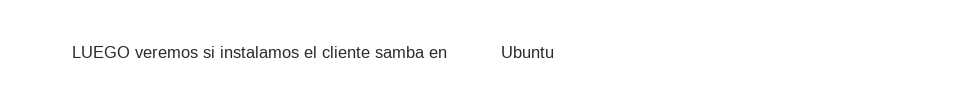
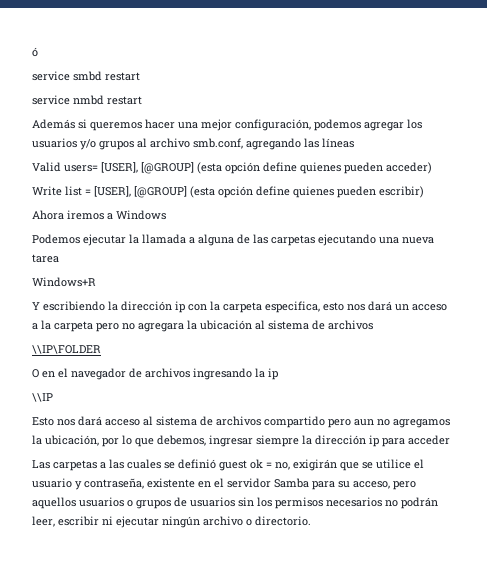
[72,46,554,58] LUEGO veremos si instalamos el cliente samba en Ubuntu -> [32,47,38,57] [32,71,140,81] [32,95,142,105] [32,119,422,131] [32,138,354,150] [32,162,432,174] [32,186,424,198] [32,210,166,220] [32,234,434,246] [32,254,59,263] [32,277,96,287] [32,301,447,313] [32,320,373,332] [32,345,101,354] [32,368,278,380] [32,393,53,402] [32,416,450,428] [32,435,450,447] [32,459,424,471] [32,478,416,490] [32,497,438,509] [32,516,311,528] ó // service smbd restart // service nmbd restart // Además si queremos hacer una mejor configuración, podemos agregar los usuarios y/o grupos al archivo smb.conf, agregando las líneas // Valid users= [USER], [@GROUP] (esta opción define quienes pueden acceder) // Write list = [USER], [@GROUP] (esta opción define quienes pueden escribir) // Ahora iremos a Windows // Podemos ejecutar la llamada a alguna de las carpetas ejecutando una nueva tarea // Windows+R // Y escribiendo la dirección ip con la carpeta especifica, esto nos dará un acceso a la carpeta pero no agregara la ubicación al sistema de archivos // \\IP\FOLDER // O en el navegador de archivos ingresando la ip // \\IP // Esto nos dará acceso al sistema de archivos compartido pero aun no agregamos la ubicación, por lo que debemos, ingresar siempre la dirección ip para acceder // Las carpetas a las cuales se definió guest ok = no, exigirán que se utilice el usuario y contraseña, existente en el servidor Samba para su acceso, pero aquellos usuarios o grupos de usuarios sin los permisos necesarios no podrán leer, escribir ni ejecutar ningún archivo o directorio.

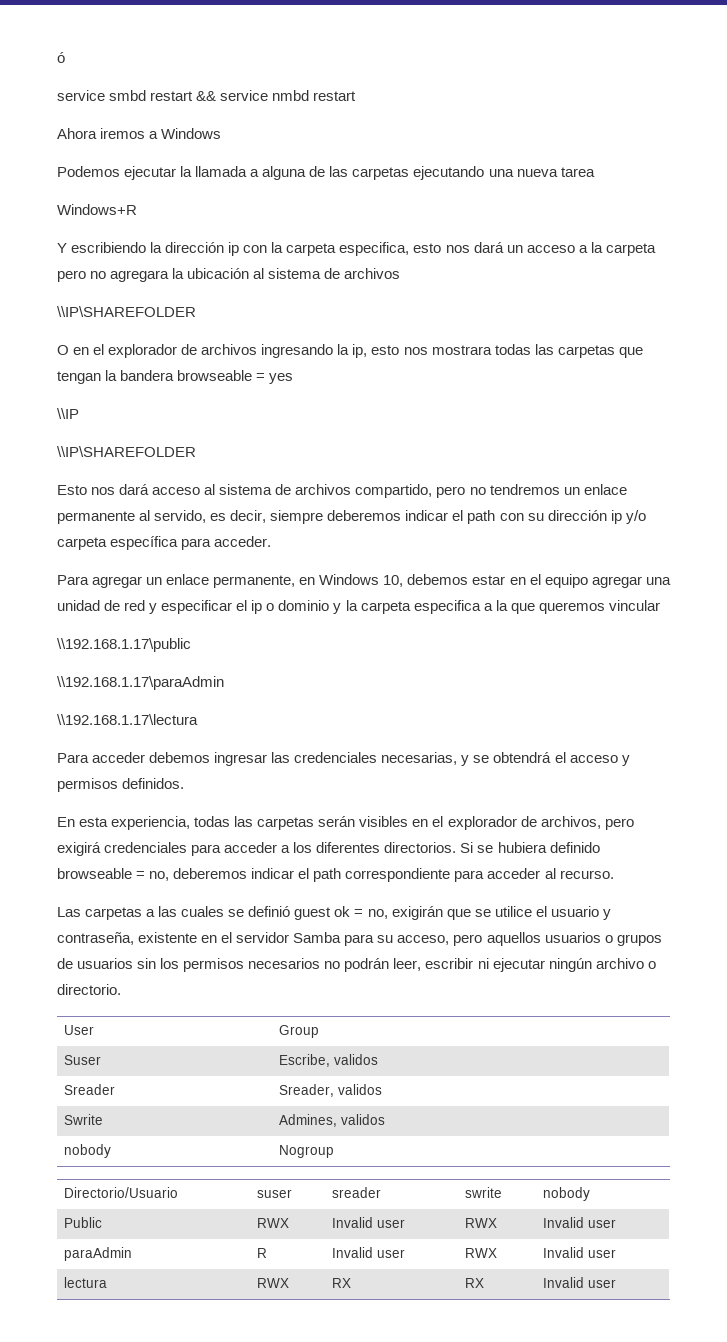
(140, 76) // -> [196,91,217,101] &&
[32,119,422,131] [32,138,354,150] [32,162,432,174] [32,186,424,198] // Además si queremos hacer una mejor configuración, podemos agregar los usuarios y/o grupos al archivo smb.conf, agregando las líneas // Valid users= [USER], [@GROUP] (esta opción define quienes pueden acceder) // Write list = [USER], [@GROUP] (esta opción define quienes pueden escribir) -> (357, 96) none
[32,345,101,354] \\IP\FOLDER -> [57,306,196,317] \\IP\SHAREFOLDER
[71,368,126,380] navegador -> [108,344,178,358] explorador
[268,368,278,380] ip -> [352,344,643,358] [57,370,294,384] ip, esto nos mostrara todas las carpetas que tengan la bandera browseable = yes
(53, 397) none -> [57,446,196,457] // \\IP\SHAREFOLDER
[264,416,450,428] [32,435,450,447] compartido pero aun no agregamos la ubicación, por lo que debemos, ingresar siempre la dirección ip para acceder -> [355,484,627,498] [57,510,646,524] [57,536,272,550] [57,574,671,588] [57,600,660,614] [57,638,191,652] [57,676,224,690] [57,714,198,725] [57,752,630,766] [57,778,185,792] [57,816,634,830] [57,842,600,856] [57,868,614,882] compartido, pero no tendremos un enlace permanente al servido, es decir, siempre deberemos indicar el path con su dirección ip y/o carpeta específica para acceder. // Para agregar un enlace permanente, en Windows 10, debemos estar en el equipo agregar una unidad de red y especificar el ip o dominio y la carpeta especifica a la que queremos vincular // \\192.168.1.17\public // \\192.168.1.17\paraAdmin // \\192.168.1.17\lectura // Para acceder debemos ingresar las credenciales necesarias, y se obtendrá el acceso y permisos definidos. // En esta experiencia, todas las carpetas serán visibles en el explorador de archivos, pero exigirá credenciales para acceder a los diferentes directorios. Si se hubiera definido browseable = no, deberemos indicar el path correspondiente para acceder al recurso.
(311, 521) none -> [64,1025,95,1035] [279,1025,320,1038] [64,1055,102,1065] [279,1054,379,1067] [64,1084,116,1095] [279,1084,383,1097] [64,1114,104,1125] [279,1114,386,1127] [64,1144,112,1158] [279,1145,335,1158] [64,1187,179,1198] [257,1189,293,1198] [332,1187,382,1198] [465,1187,503,1198] [543,1187,591,1201] [64,1217,103,1228] [257,1218,290,1228] [332,1217,406,1228] [465,1218,498,1228] [543,1217,617,1228] [64,1247,133,1261] [257,1248,268,1258] [332,1247,406,1258] [465,1248,498,1258] [543,1247,617,1258] [64,1277,108,1288] [257,1278,290,1288] [332,1278,352,1288] [465,1278,485,1288] [543,1277,617,1288] // User | Group // Suser | Escribe, validos // Sreader | Sreader, validos // Swrite | Admines, validos // nobody | Nogroup // Directorio/Usuario | suser | sreader | swrite | nobody // Public | RWX | Invalid user | RWX | Invalid user // paraAdmin | R | Invalid user | RWX | Invalid user // lectura | RWX | RX | RX | Invalid user

